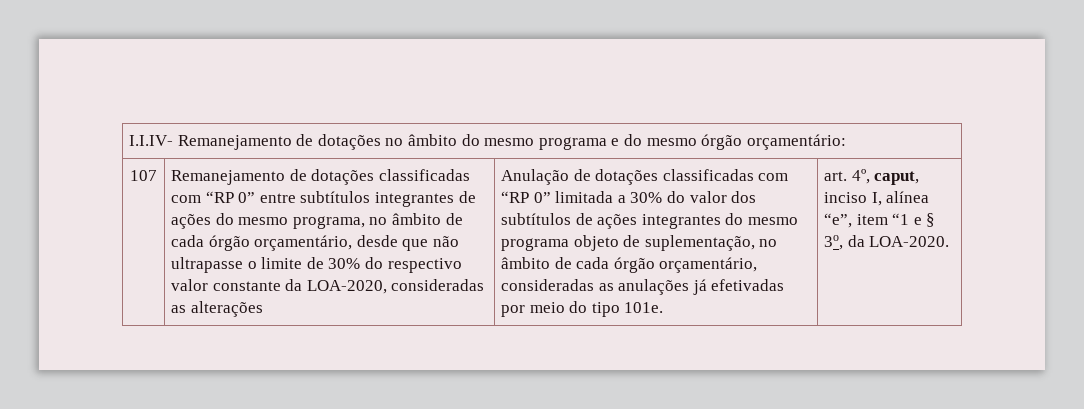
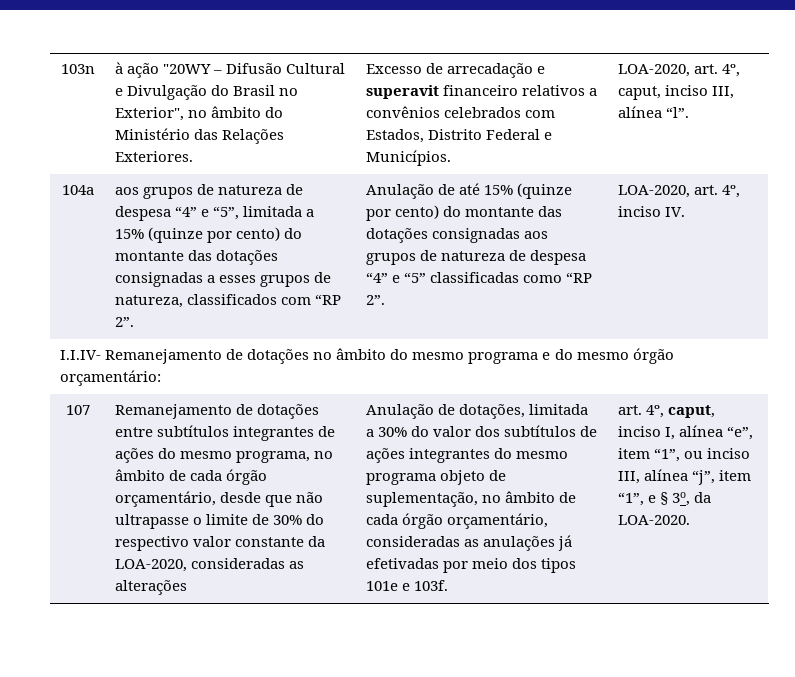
(129, 140) none -> [61,64,95,74] [115,62,346,78] [115,85,299,100] [115,106,284,121] [115,128,285,144] [115,151,194,162] [366,63,546,78] [366,85,598,99] [366,106,556,118] [366,129,553,143] [366,150,452,166] [618,64,741,77] [618,85,735,100] [618,106,690,118] [62,185,94,195] [115,184,304,199] [115,206,315,221] [115,227,303,243] [115,250,279,265] [115,272,332,287] [115,294,342,308] [115,317,135,327] [366,183,573,199] [366,205,563,221] [366,228,549,243] [366,250,587,265] [366,272,593,283] [366,295,386,305] [618,185,741,198] [618,206,686,217] 103n | à ação "20WY – Difusão Cultural e Divulgação do Brasil no Exterior", no âmbito do Ministério das Relações Exteriores. | Excesso de arrecadação e superavit financeiro relativos a convênios celebrados com Estados, Distrito Federal e Municípios. | LOA-2020, art. 4º, caput, inciso III, alínea “l”. // 104a | aos grupos de natureza de despesa “4” e “5”, limitada a 15% (quinze por cento) do montante das dotações consignadas a esses grupos de natureza, classificados com “RP 2”. | Anulação de até 15% (quinze por cento) do montante das dotações consignadas aos grupos de natureza de despesa “4” e “5” classificadas como “RP 2”. | LOA-2020, art. 4º, inciso IV. //
[378,169,470,181] [171,191,256,203] classificadas com “RP 0” -> (320, 411) none
[595,169,789,185] [501,191,551,203] dotações classificadas com “RP 0” -> [459,404,526,419] dotações,
[569,301,664,317] do tipo 101e. -> [512,558,577,573] [366,580,449,591] dos tipos 101e e 103f.
[892,213,910,225] “1 -> [654,448,751,462] [618,469,752,485] [618,492,645,506] “1”, ou inciso III, alínea “j”, item “1”,

